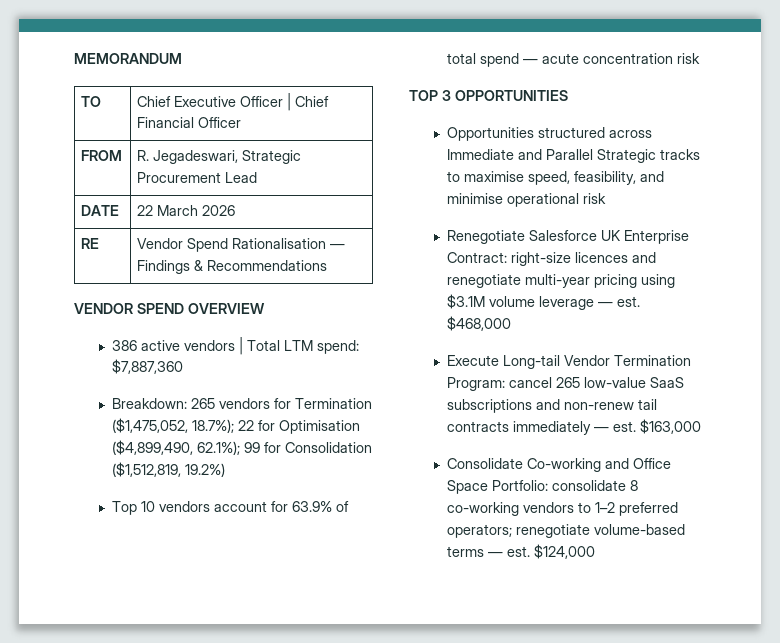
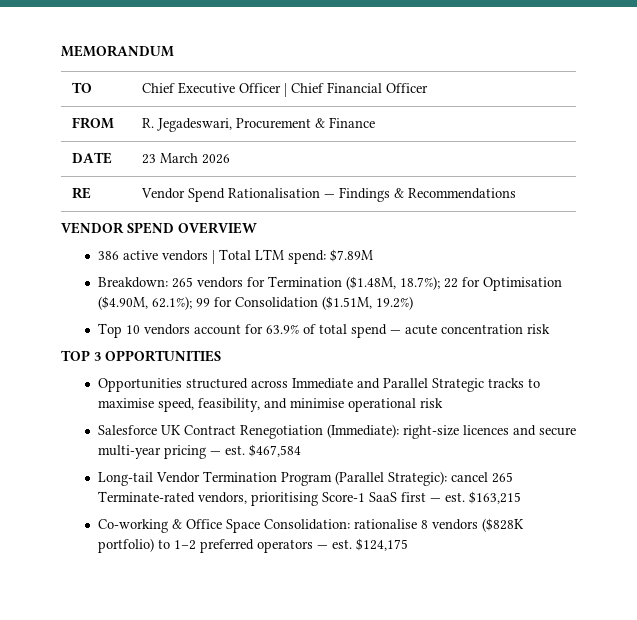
[242,150,302,164] [137,172,258,183] Strategic Procurement Lead -> [235,117,375,129] Procurement & Finance
[137,205,154,216] 22 -> [141,154,156,164] 23
[112,359,184,374] $7,887,360 -> [329,249,373,262] $7.89M
[112,418,189,433] ($1,475,052, -> [345,276,396,290] ($1.48M,
[112,440,194,455] ($4,899,490, -> [97,296,148,310] ($4.90M,
[112,462,182,477] ($1,512,819, -> [321,296,372,310] ($1.51M,
[447,230,526,244] Renegotiate -> (443, 403) none
[624,230,690,244] [447,252,508,263] Enterprise Contract: -> [183,424,399,439] Contract Renegotiation (Immediate):
[447,274,522,288] renegotiate -> [538,427,576,436] secure
[641,274,676,288] [447,294,641,310] [447,316,512,331] [447,355,692,369] [447,377,685,391] [447,399,658,413] [447,419,702,435] [447,458,672,472] [447,480,639,494] [447,502,679,516] [447,524,686,538] [447,544,596,559] using $3.1M volume leverage — est. $468,000 // Execute Long-tail Vendor Termination Program: cancel 265 low-value SaaS subscriptions and non-renew tail contracts immediately — est. $163,000 // Consolidate Co-working and Office Space Portfolio: consolidate 8 co-working vendors to 1–2 preferred operators; renegotiate volume-based terms — est. $124,000 -> [209,444,301,457] [97,471,513,486] [97,491,521,506] [97,518,524,533] [97,538,408,553] — est. $467,584 // Long-tail Vendor Termination Program (Parallel Strategic): cancel 265 Terminate-rated vendors, prioritising Score-1 SaaS first — est. $163,215 // Co-working & Office Space Consolidation: rationalise 8 vendors ($828K portfolio) to 1–2 preferred operators — est. $124,175

